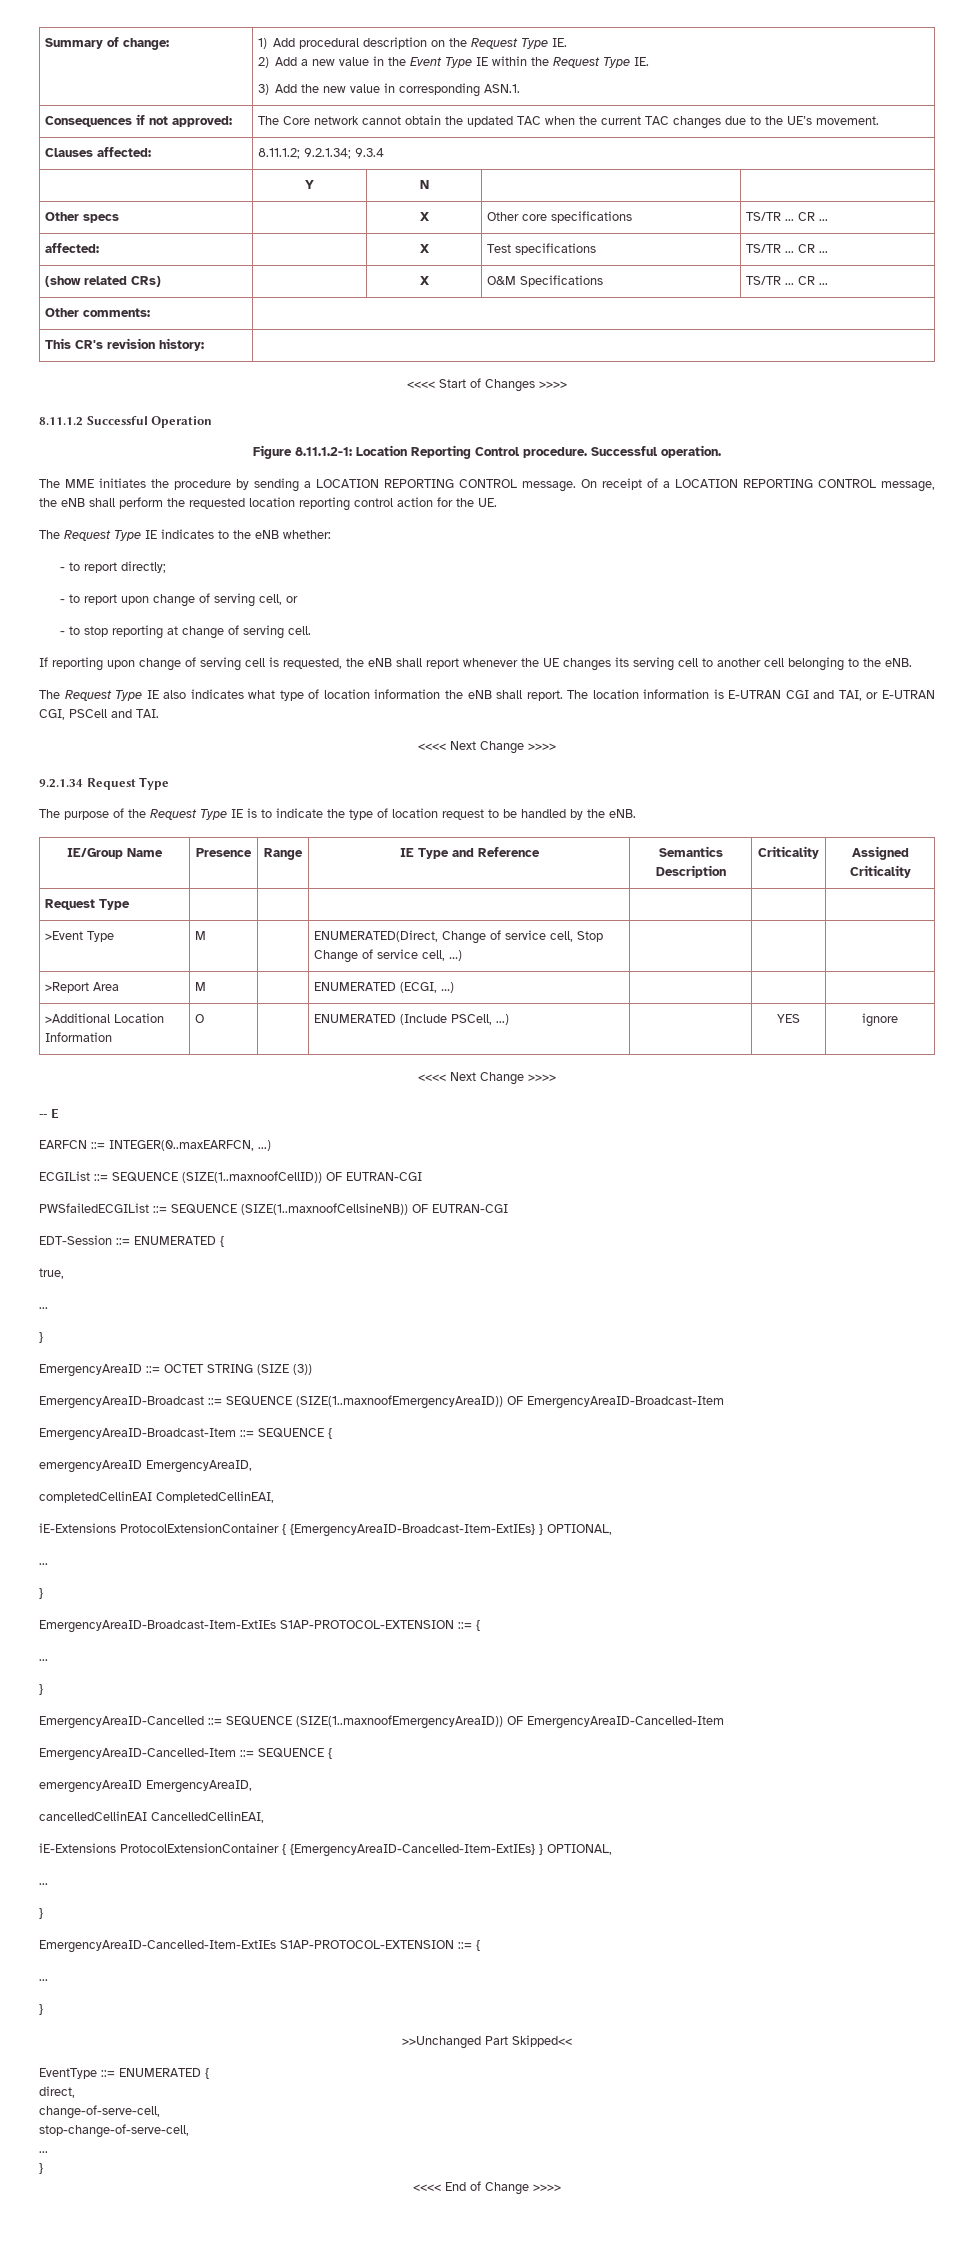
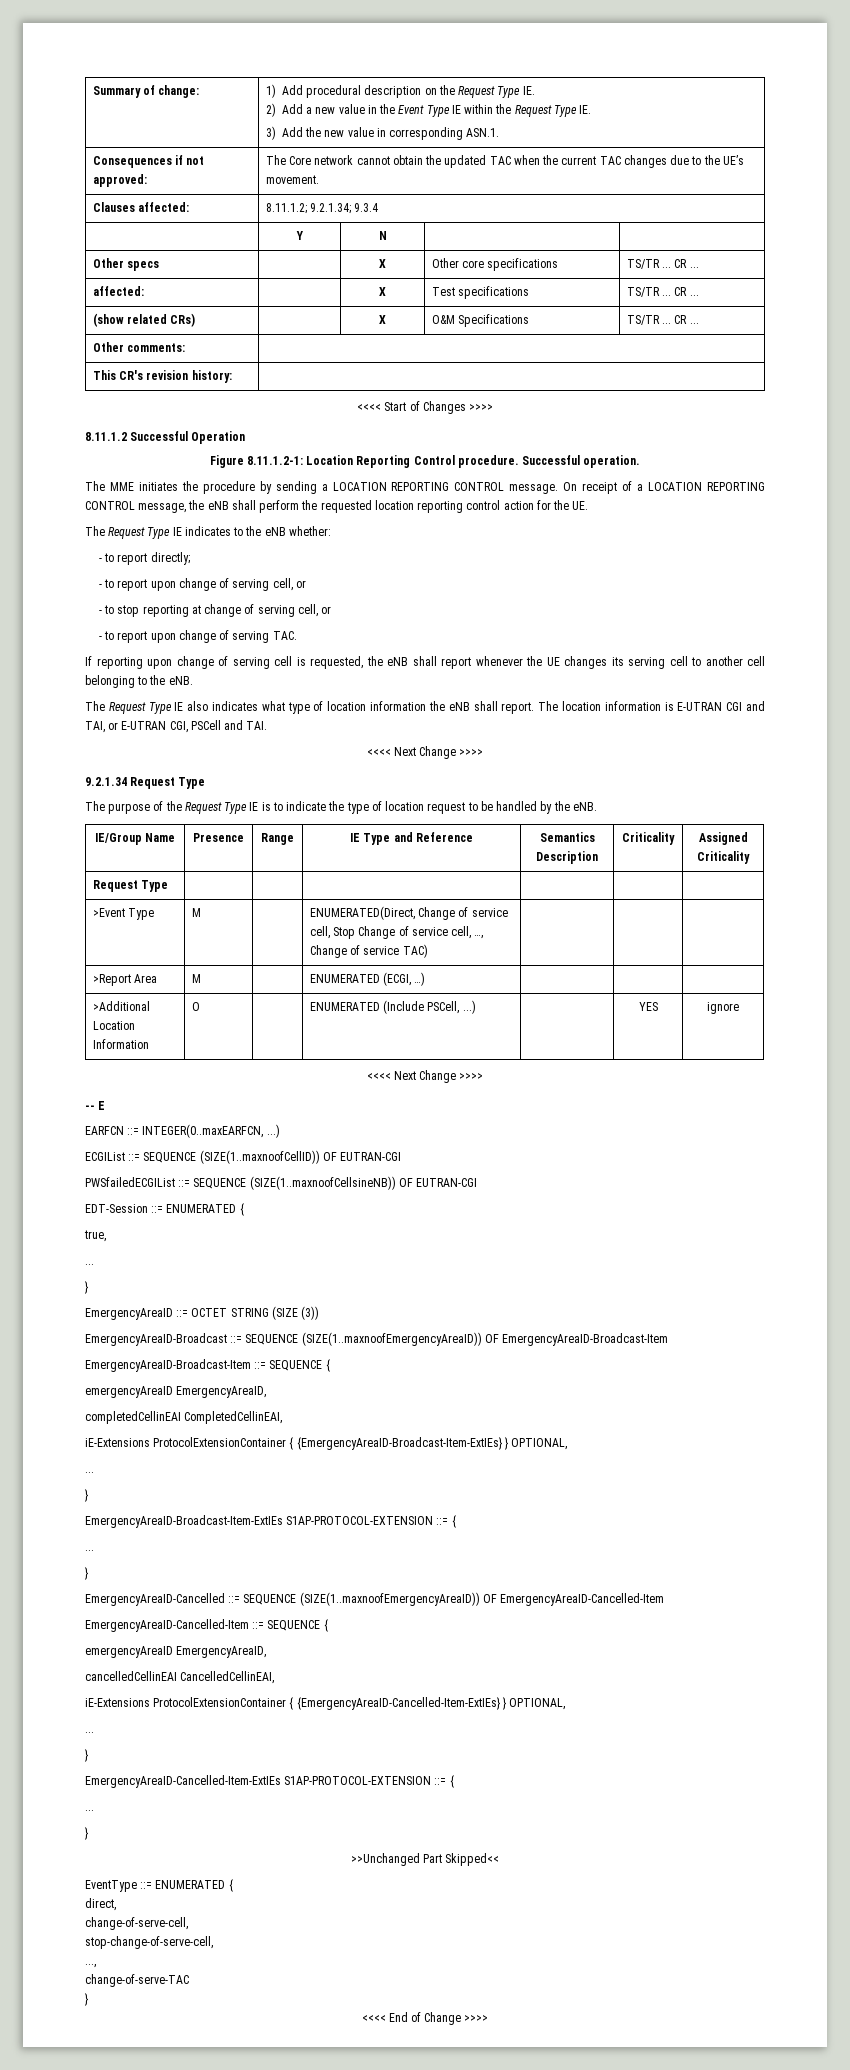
[288,626,312,635] cell. -> [297,604,331,617] [98,630,297,643] cell, or // - to report upon change of serving TAC.
[448,950,462,961] …) -> [474,935,484,939] [309,944,428,958] …, Change of service TAC)
[39,2151,48,2153] ... -> [85,1964,96,1968] [85,1974,189,1987] ..., // change-of-serve-TAC

